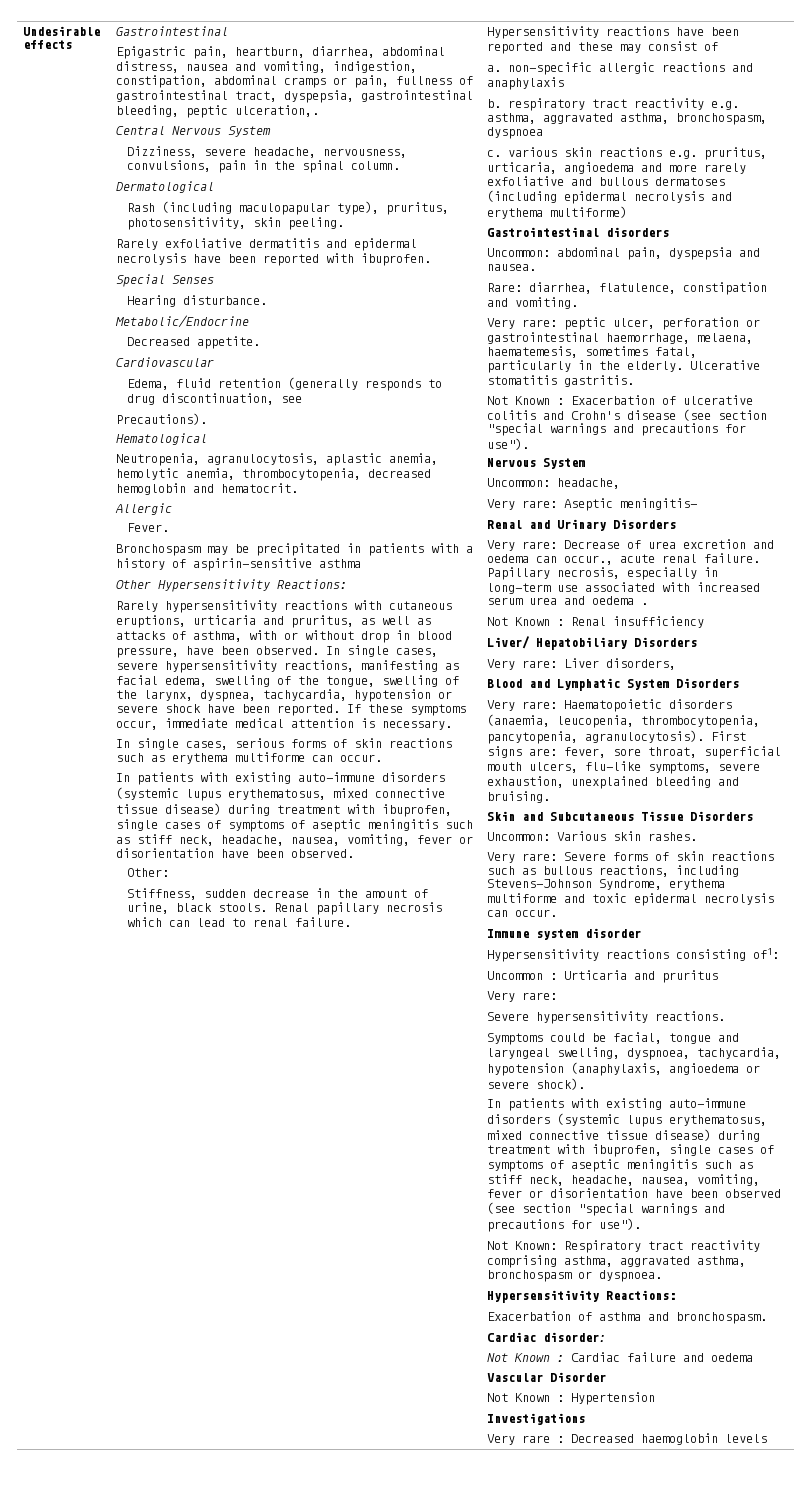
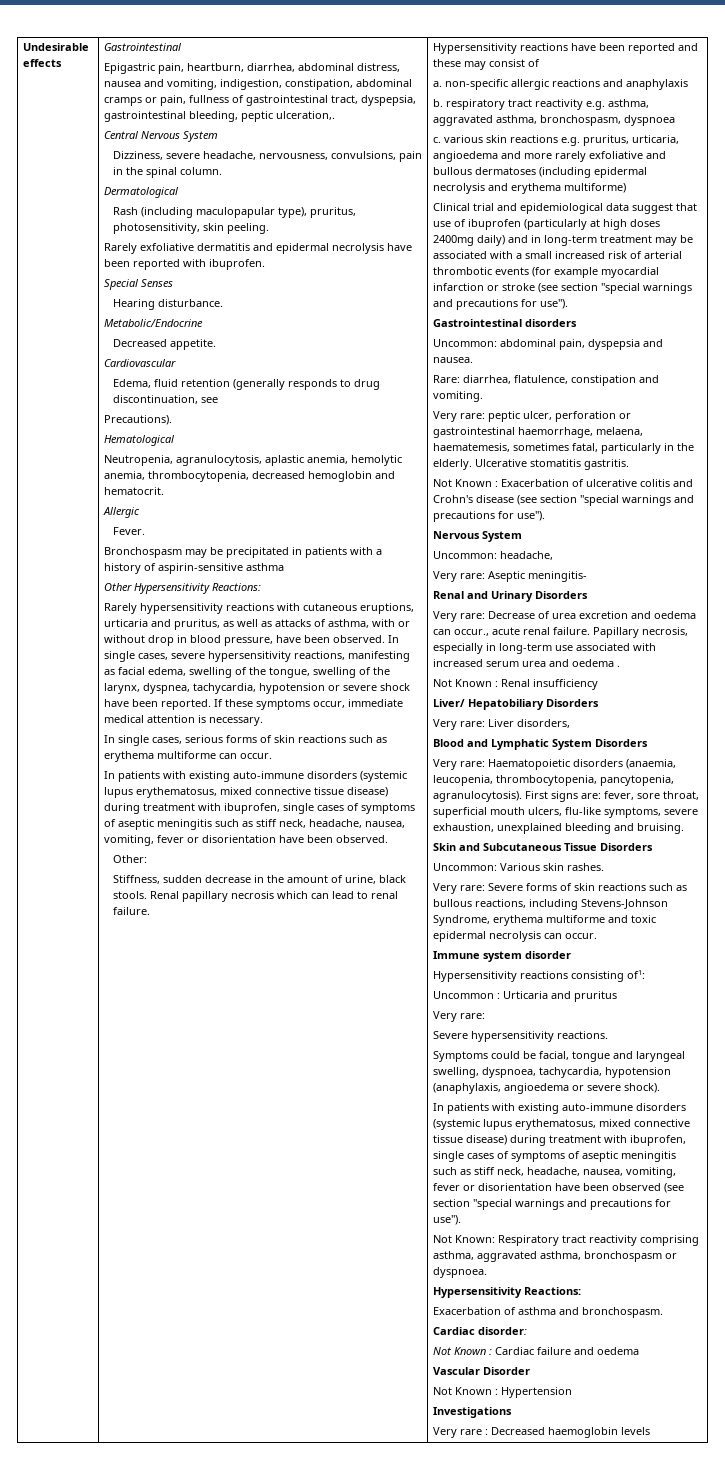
(628, 212) none -> [433,203,698,214] [433,219,661,230] [433,235,694,246] [433,251,683,259] [433,267,660,278] [433,283,693,294] [433,299,569,310] // Clinical trial and epidemiological data suggest that use of ibuprofen (particularly at high doses 2400mg daily) and in long-term treatment may be associated with a small increased risk of arterial thrombotic events (for example myocardial infarction or stroke (see section "special warnings and precautions for use").

